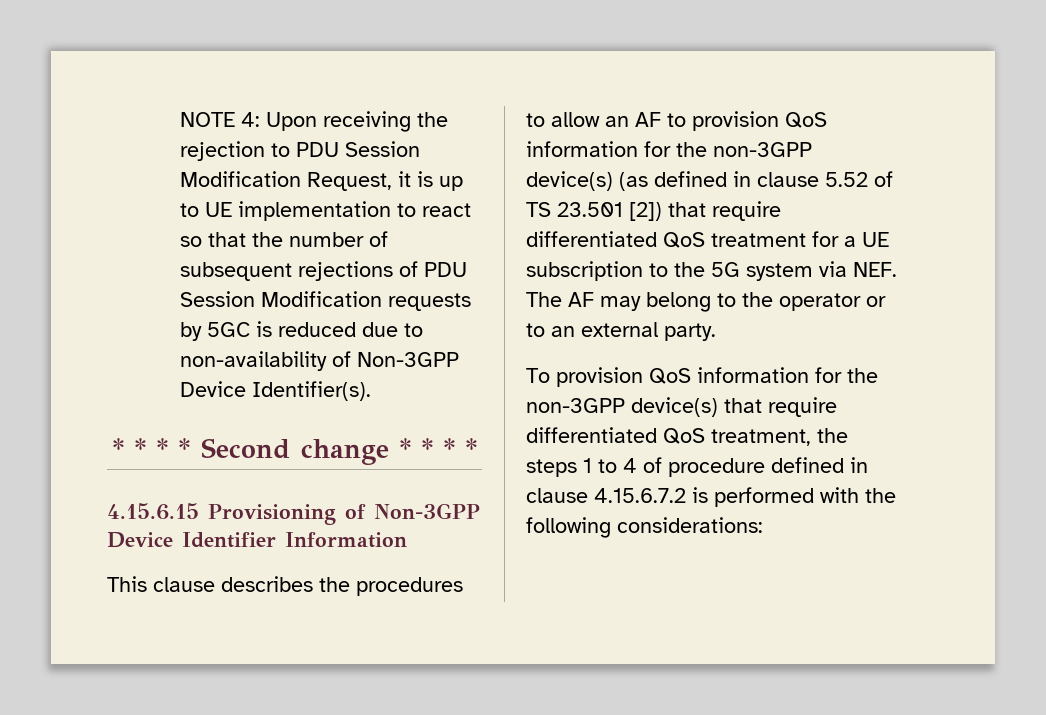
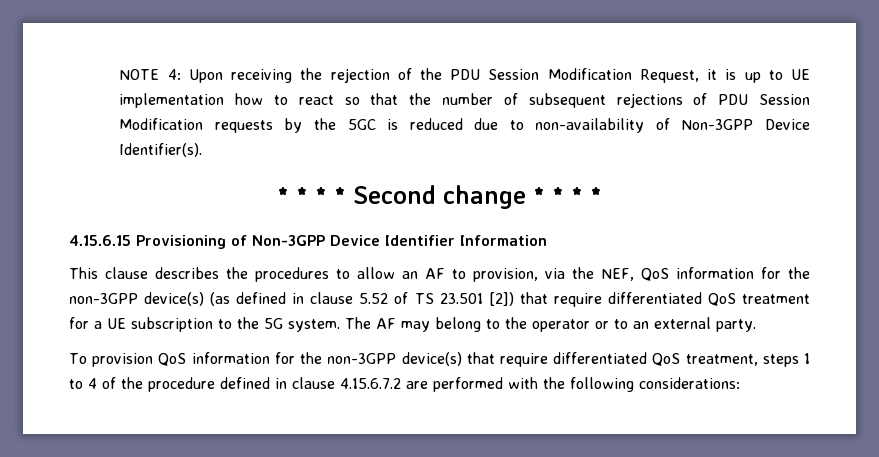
[271,143,291,157] to -> [397,68,442,80] of the
(392, 211) none -> [235,93,264,105] how
(203, 331) none -> [314,118,337,130] the
[692,111,779,131] provision -> [473,267,634,282] provision, via the NEF,
[746,261,897,281] system via NEF. -> [288,319,340,332] system.
[817,428,848,443] the -> (758, 360) none
(662, 465) none -> [121,377,143,389] the
[692,487,708,503] is -> [406,381,428,389] are

